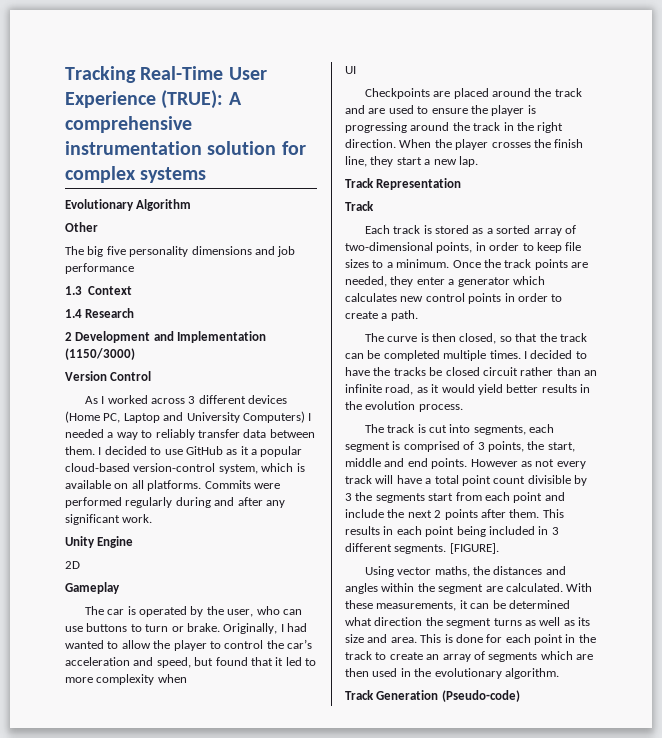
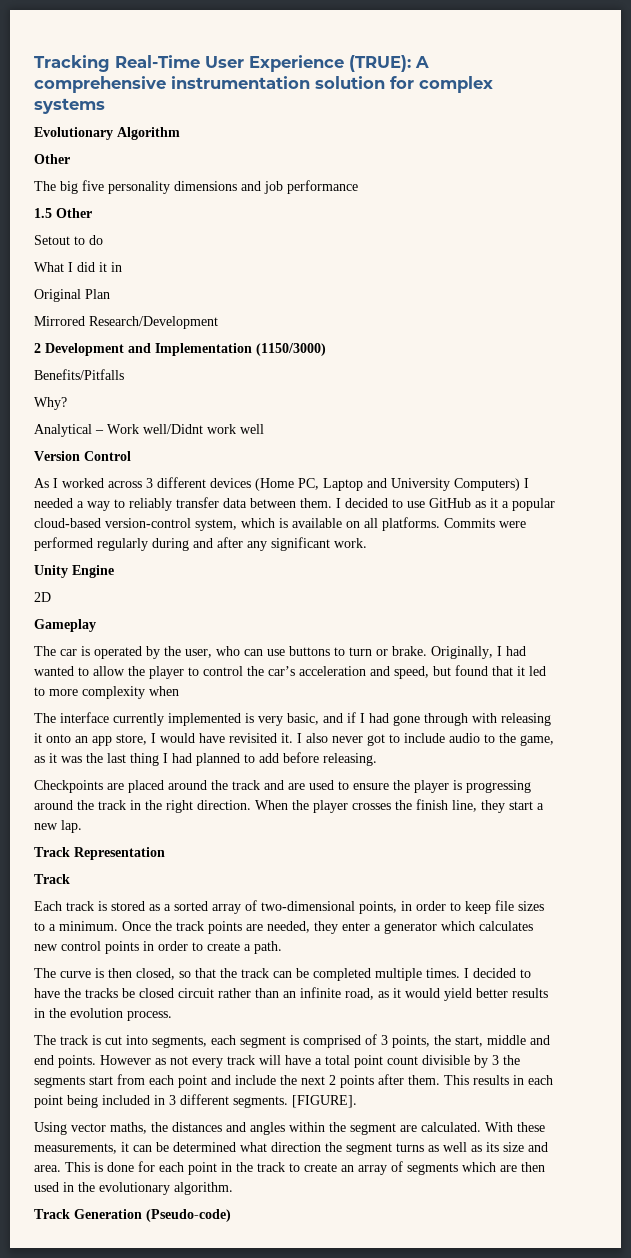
[65,286,133,295] [65,308,135,318] 1.3 Context // 1.4 Research -> [34,208,92,218] [34,235,103,245] [34,262,122,272] [34,289,110,302] [34,316,218,329] 1.5 Other // Setout to do // What I did it in // Original Plan // Mirrored Research/Development
(135, 354) none -> [34,369,124,380] [34,397,67,410] [34,424,264,437] // Benefits/Pitfalls // Why? // Analytical – Work well/Didnt work well
[345,66,356,74] UI -> [34,712,551,726] [34,733,554,746] [34,752,377,766] The interface currently implemented is very basic, and if I had gone through with releasing it onto an app store, I would have revisited it. I also never got to include audio to the game, as it was the last thing I had planned to add before releasing.

